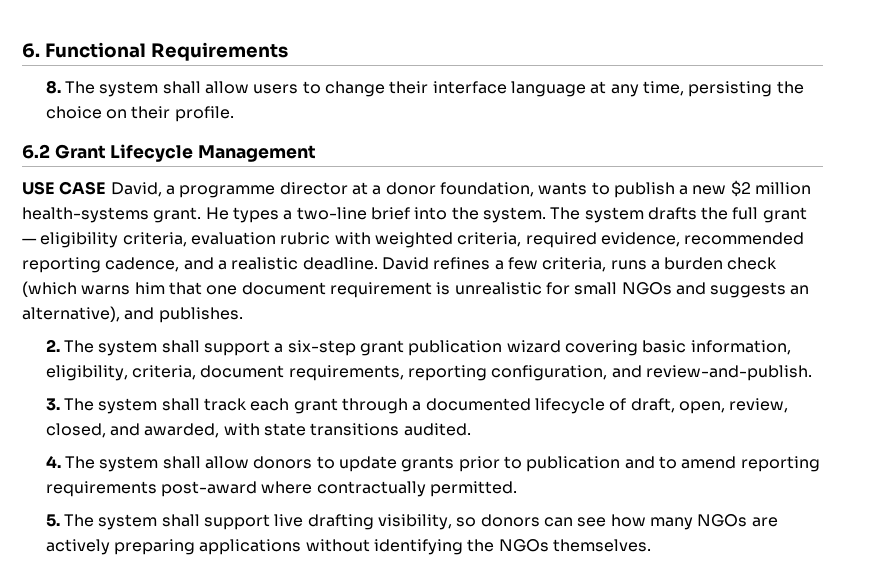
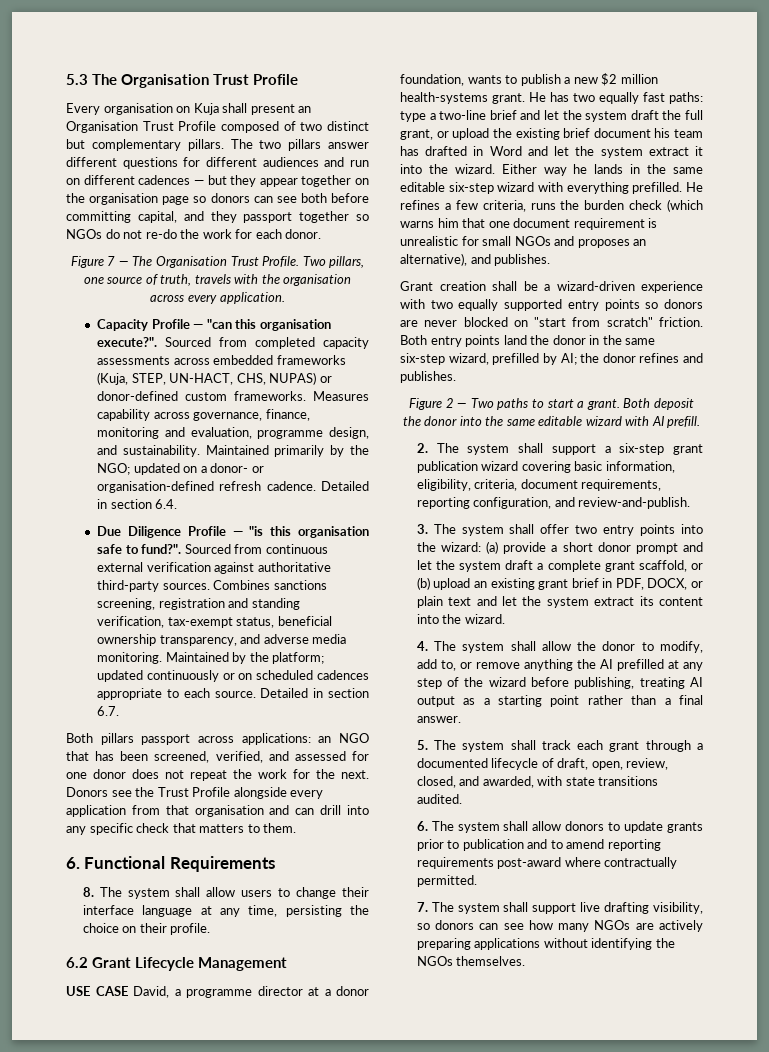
(22, 50) none -> [66,74,299,88] [66,103,312,115] [66,121,369,133] [66,139,369,151] [66,157,369,169] [66,175,369,187] [66,193,369,205] [66,211,369,223] [66,229,322,239] [70,256,365,268] [83,274,352,286] [150,292,285,304] [97,319,331,331] [97,337,369,349] [97,355,346,365] [97,372,332,385] [97,391,369,401] [97,409,310,421] [97,427,369,439] [97,445,369,457] [97,463,264,475] [97,481,369,493] [97,499,178,509] [97,526,369,538] [97,544,328,554] [97,562,331,574] [97,580,327,592] [97,598,300,610] [97,616,332,628] [97,634,347,646] [97,652,325,664] [97,670,369,682] [97,688,369,700] [97,706,120,716] [66,733,369,745] [66,751,370,763] [66,769,369,781] [66,787,324,799] [66,805,369,817] [66,823,297,835] 5.3 The Organisation Trust Profile // Every organisation on Kuja shall present an Organisation Trust Profile composed of two distinct but complementary pillars. The two pillars answer different questions for different audiences and run on different cadences — but they appear together on the organisation page so donors can see both before committing capital, and they passport together so NGOs do not re-do the work for each donor. // Figure 7 — The Organisation Trust Profile. Two pillars, one source of truth, travels with the organisation across every application. // Capacity Profile — "can this organisation execute?". Sourced from completed capacity assessments across embedded frameworks (Kuja, STEP, UN-HACT, CHS, NUPAS) or donor-defined custom frameworks. Measures capability across governance, finance, monitoring and evaluation, programme design, and sustainability. Maintained primarily by the NGO; updated on a donor- or organisation-defined refresh cadence. Detailed in section 6.4. // Due Diligence Profile — "is this organisation safe to fund?". Sourced from continuous external verification against authoritative third-party sources. Combines sanctions screening, registration and standing verification, tax-exempt status, beneficial ownership transparency, and adverse media monitoring. Maintained by the platform; updated continuously or on scheduled cadences appropriate to each source. Detailed in section 6.7. // Both pillars passport across applications: an NGO that has been screened, verified, and assessed for one donor does not repeat the work for the next. Donors see the Trust Profile alongside every application from that organisation and can drill into any specific check that matters to them. //
[232,207,807,223] [22,232,805,248] [22,257,429,273] types a two-line brief into the system. The system drafts the full grant — eligibility criteria, evaluation rubric with weighted criteria, required evidence, recommended reporting cadence, and a realistic deadline. David -> [550,92,703,104] [400,110,703,122] [400,128,703,140] [400,146,703,158] [400,164,703,176] [400,182,703,194] has two equally fast paths: type a two-line brief and let the system draft the full grant, or upload the existing brief document his team has drafted in Word and let the system extract it into the wizard. Either way he lands in the same editable six-step wizard with everything prefilled. He
[650,260,660,270] a -> [560,200,580,210] the
[710,282,787,298] suggests -> [577,239,630,248] proposes
(243, 315) none -> [400,281,703,293] [400,299,703,311] [400,317,703,327] [400,335,656,347] [400,353,703,365] [400,371,456,383] [409,398,694,410] [402,416,701,428] // Grant creation shall be a wizard-driven experience with two equally supported entry points so donors are never blocked on "start from scratch" friction. Both entry points land the donor in the same six-step wizard, prefilled by AI; the donor refines and publishes. // Figure 2 — Two paths to start a grant. Both deposit the donor into the same editable wizard with AI prefill.
(200, 404) none -> [540,524,703,536] [416,541,703,554] [416,560,703,572] [416,577,703,590] [416,596,703,608] [416,614,505,624] [416,641,703,653] [416,659,703,671] [416,677,703,689] [416,695,703,707] [416,716,461,723] [416,740,536,752] offer two entry points into the wizard: (a) provide a short donor prompt and let the system draft a complete grant scaffold, or (b) upload an existing grant brief in PDF, DOCX, or plain text and let the system extract its content into the wizard. // 4. The system shall allow the donor to modify, add to, or remove anything the AI prefilled at any step of the wizard before publishing, treating AI output as a starting point rather than a final answer. // 5. The system shall
[45,455,61,468] 4. -> [416,821,428,831] 6.
[45,514,60,527] 5. -> [416,902,428,912] 7.

